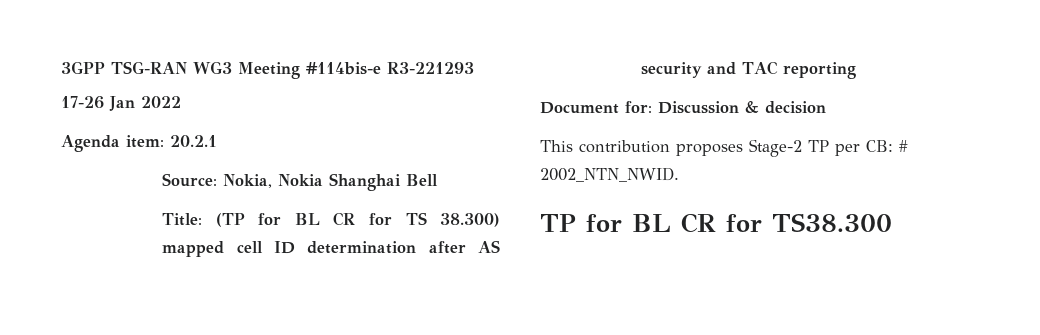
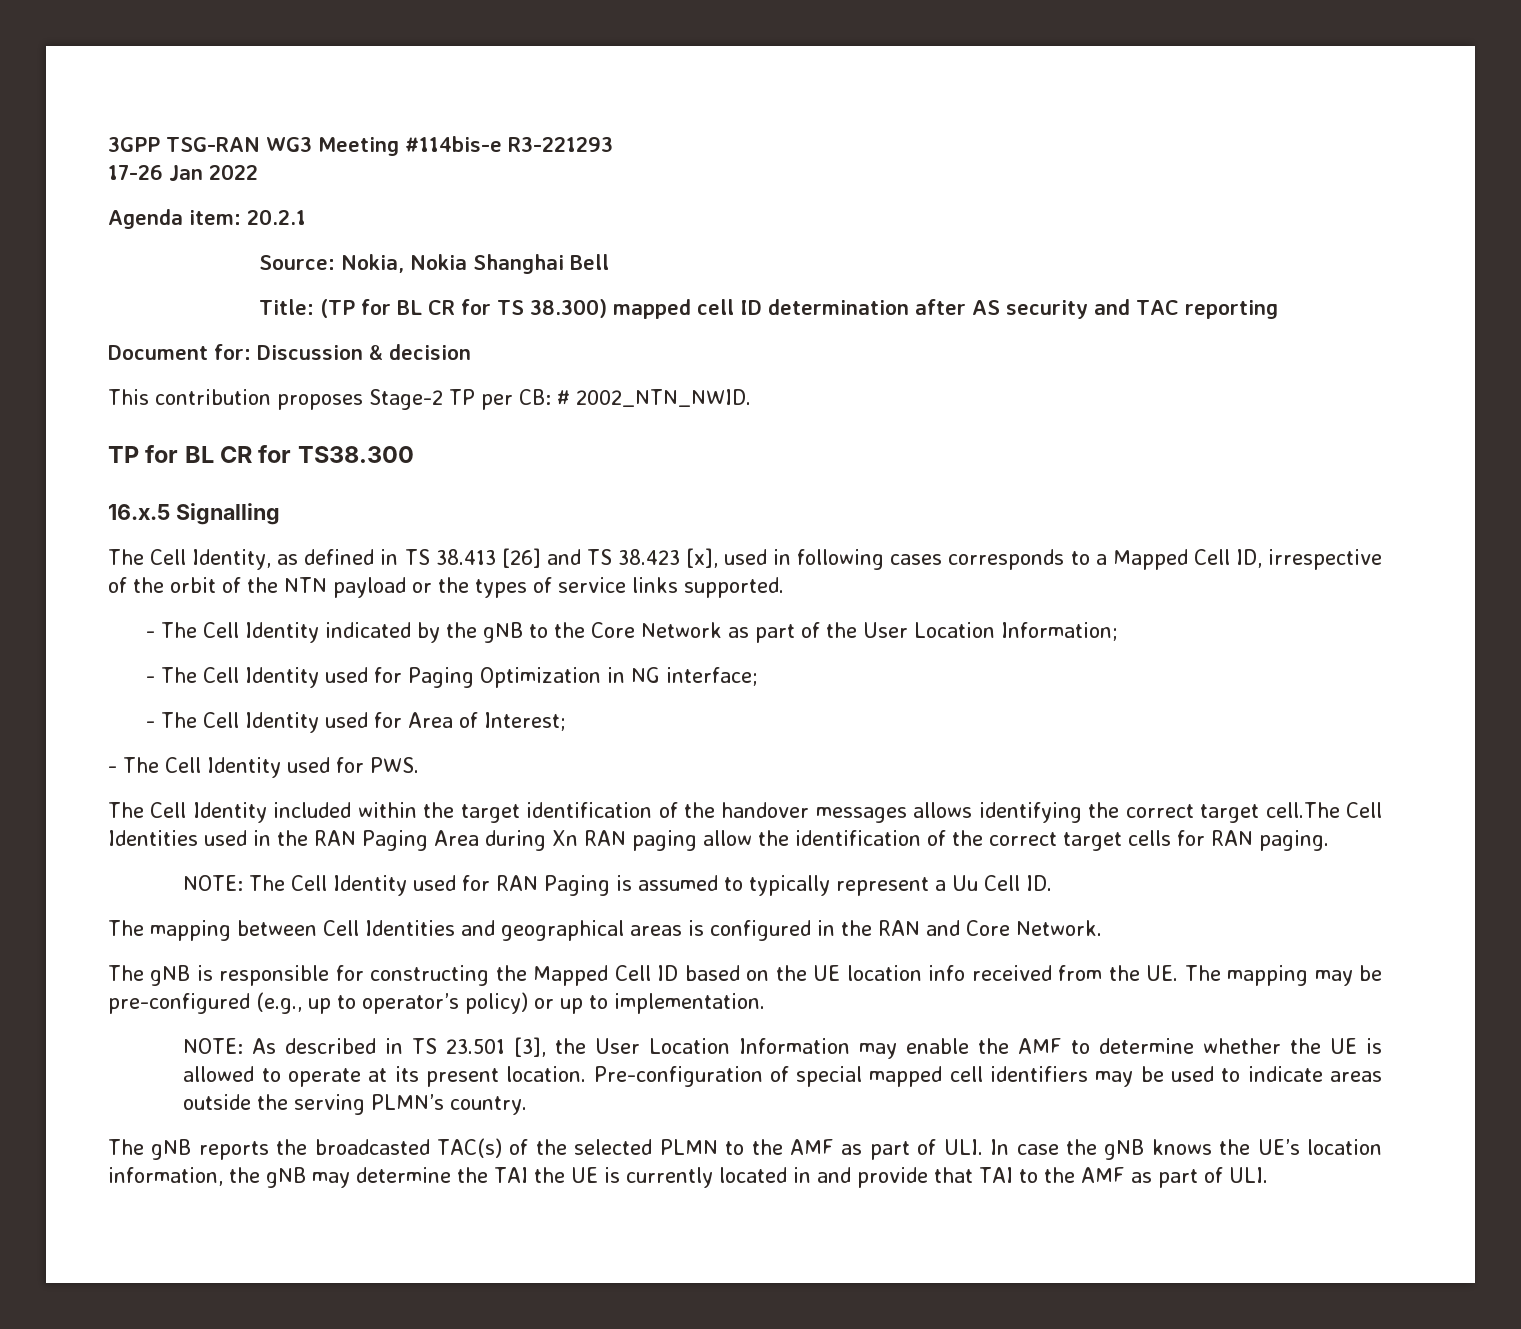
(892, 222) none -> [108,503,280,525] [108,548,1383,570] [108,577,784,598] [145,622,1118,643] [145,667,758,688] [145,712,566,733] [108,757,419,778] [108,802,1382,823] [108,830,1329,851] [183,875,1053,896] [108,920,1102,941] [108,965,1383,986] [108,992,765,1014] [183,1037,1382,1059] [183,1066,1383,1087] [183,1094,528,1115] [108,1138,1382,1160] [108,1167,1268,1188] // 16.x.5 Signalling // The Cell Identity, as defined in TS 38.413 [26] and TS 38.423 [x], used in following cases corresponds to a Mapped Cell ID, irrespective of the orbit of the NTN payload or the types of service links supported. // - The Cell Identity indicated by the gNB to the Core Network as part of the User Location Information; // - The Cell Identity used for Paging Optimization in NG interface; // - The Cell Identity used for Area of Interest; // - The Cell Identity used for PWS. // The Cell Identity included within the target identification of the handover messages allows identifying the correct target cell.The Cell Identities used in the RAN Paging Area during Xn RAN paging allow the identification of the correct target cells for RAN paging. // NOTE: The Cell Identity used for RAN Paging is assumed to typically represent a Uu Cell ID. // The mapping between Cell Identities and geographical areas is configured in the RAN and Core Network. // The gNB is responsible for constructing the Mapped Cell ID based on the UE location info received from the UE. The mapping may be pre-configured (e.g., up to operator’s policy) or up to implementation. // NOTE: As described in TS 23.501 [3], the User Location Information may enable the AMF to determine whether the UE is allowed to operate at its present location. Pre-configuration of special mapped cell identifiers may be used to indicate areas outside the serving PLMN’s country. // The gNB reports the broadcasted TAC(s) of the selected PLMN to the AMF as part of ULI. In case the gNB knows the UE’s location information, the gNB may determine the TAI the UE is currently located in and provide that TAI to the AMF as part of ULI.

